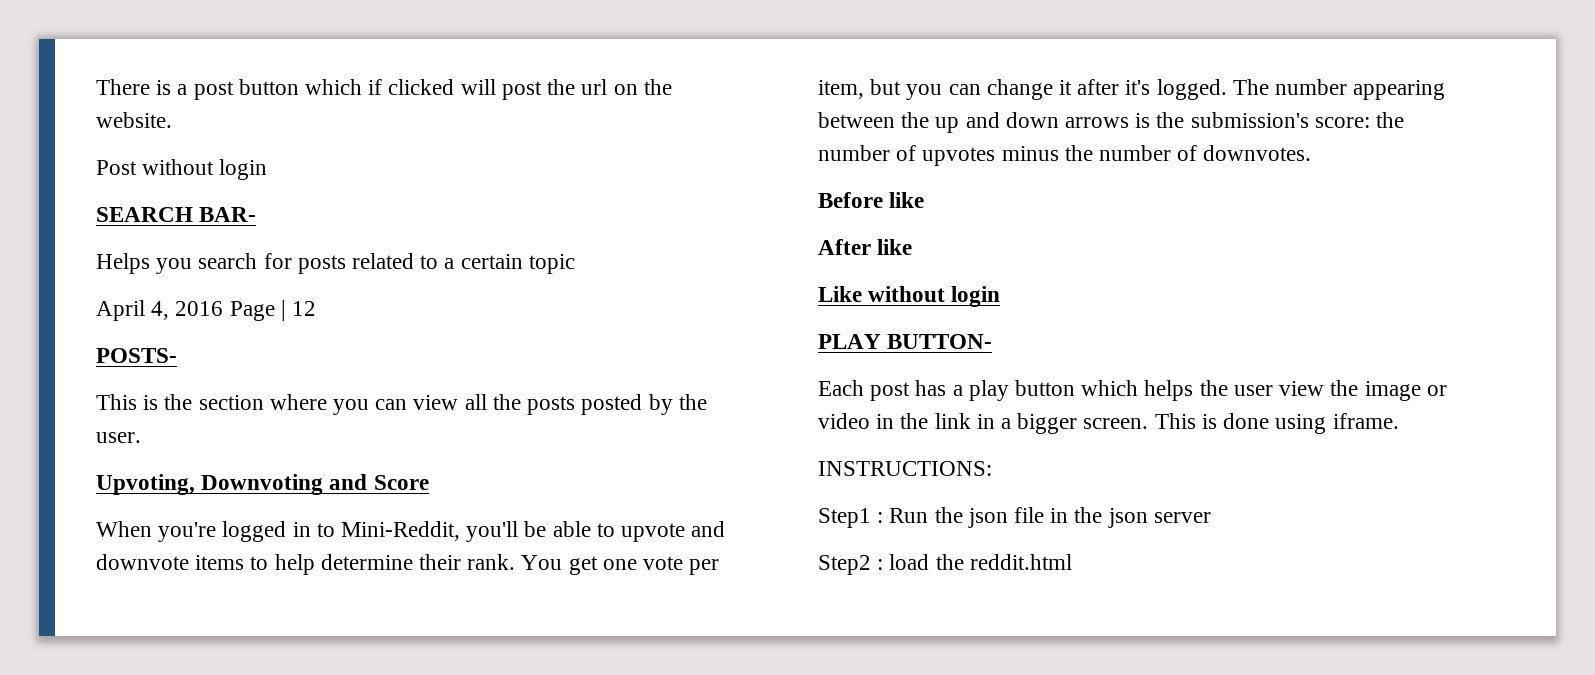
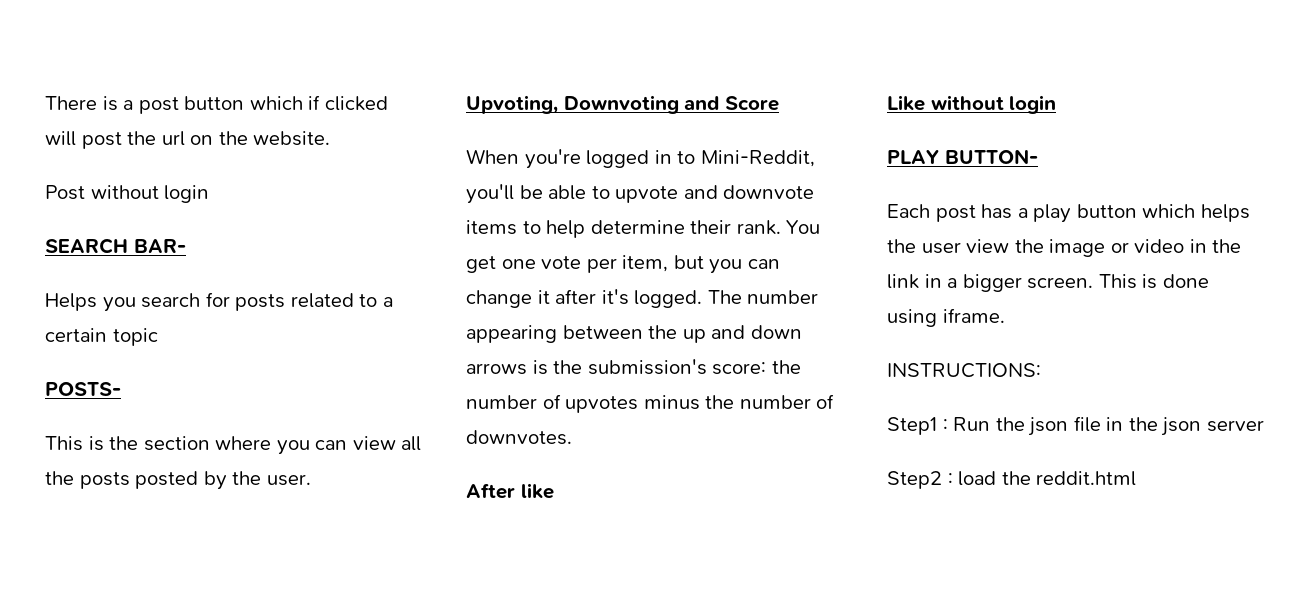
[96,300,317,321] // April 4, 2016 Page | 12 -> (158, 337) none
[818,192,925,208] // Before like -> (572, 437) none

